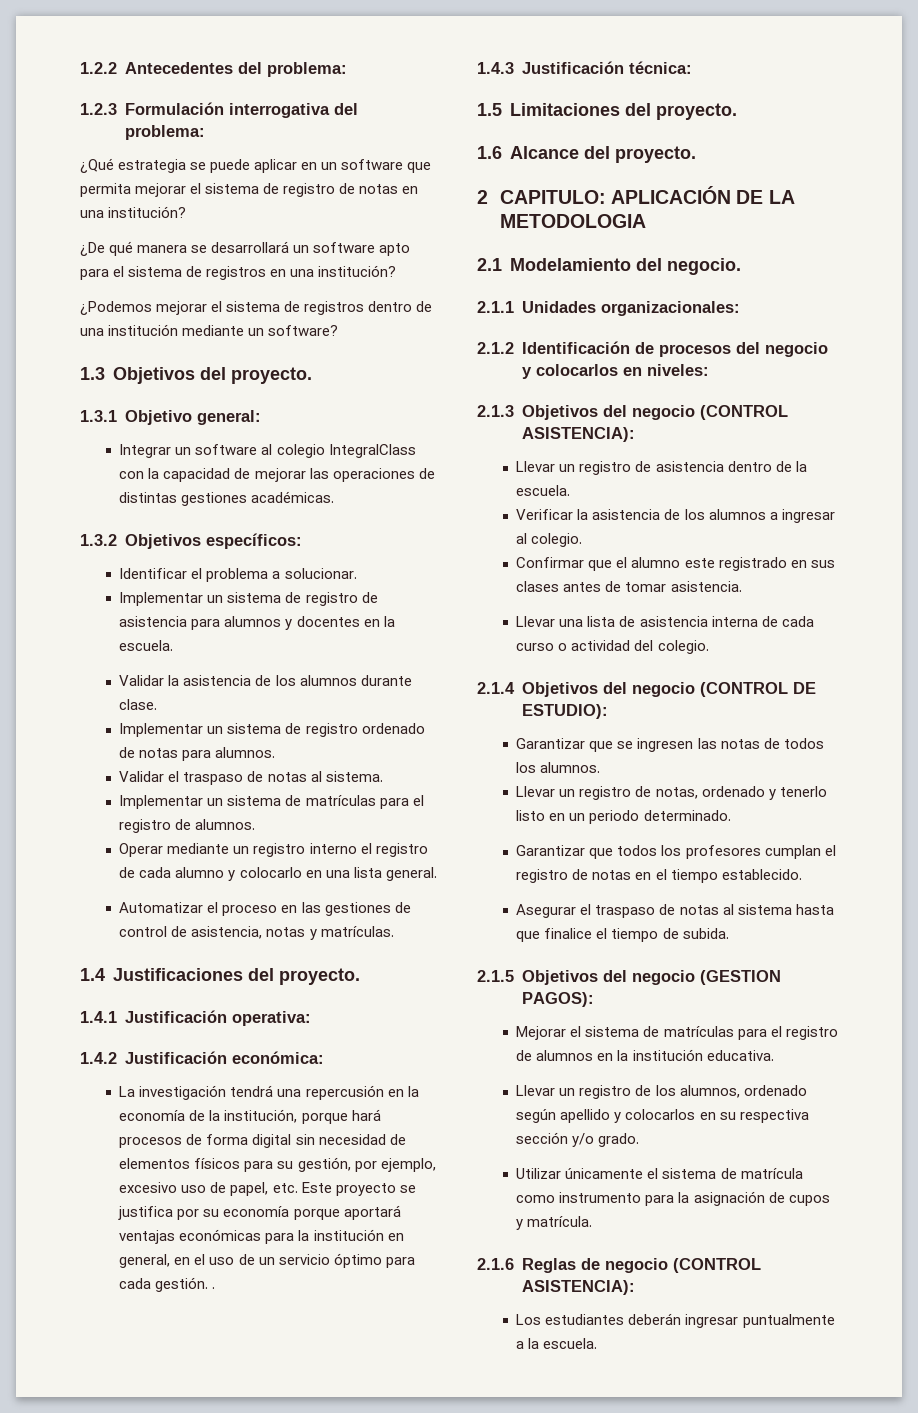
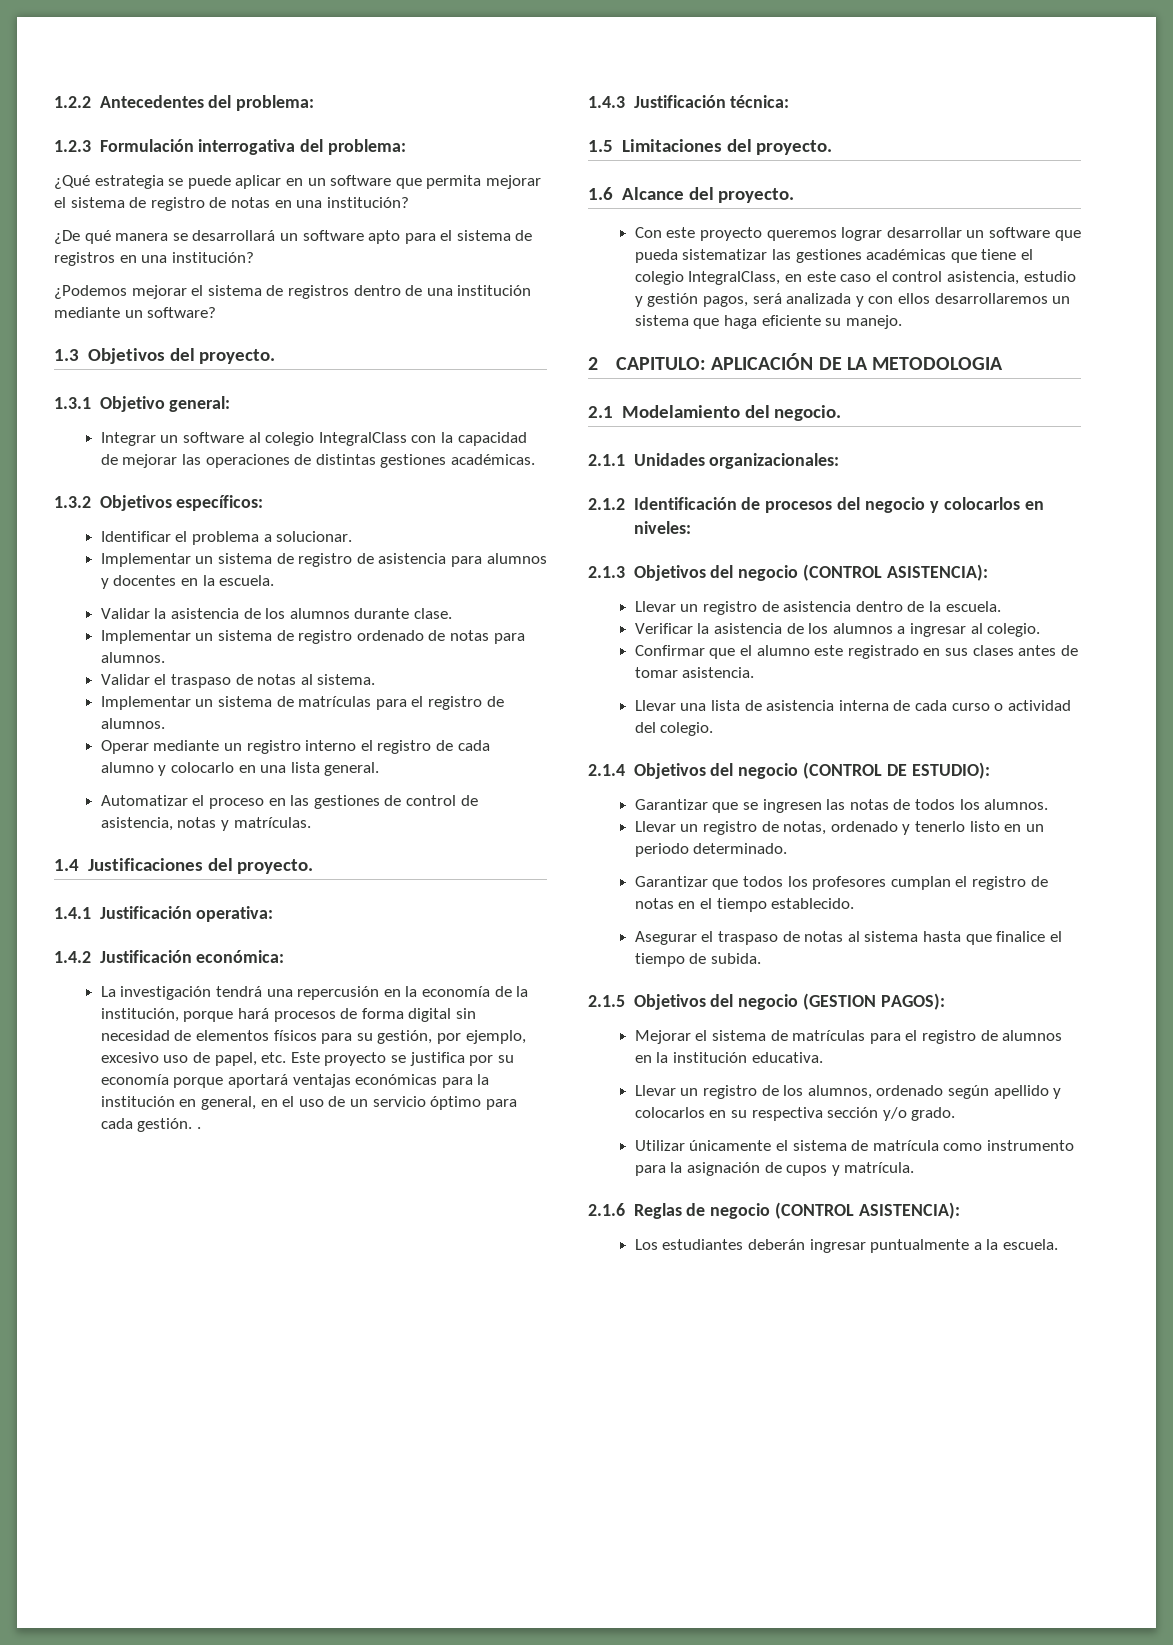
(696, 154) none -> [634,227,1081,241] [634,249,1034,263] [634,271,1076,285] [634,293,1071,307] [634,315,902,329] // Con este proyecto queremos lograr desarrollar un software que pueda sistematizar las gestiones académicas que tiene el colegio IntegralClass, en este caso el control asistencia, estudio y gestión pagos, será analizada y con ellos desarrollaremos un sistema que haga eficiente su manejo.

